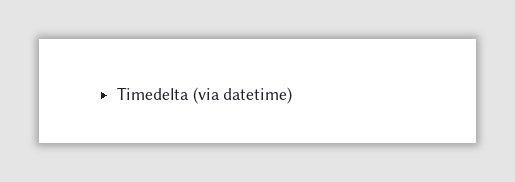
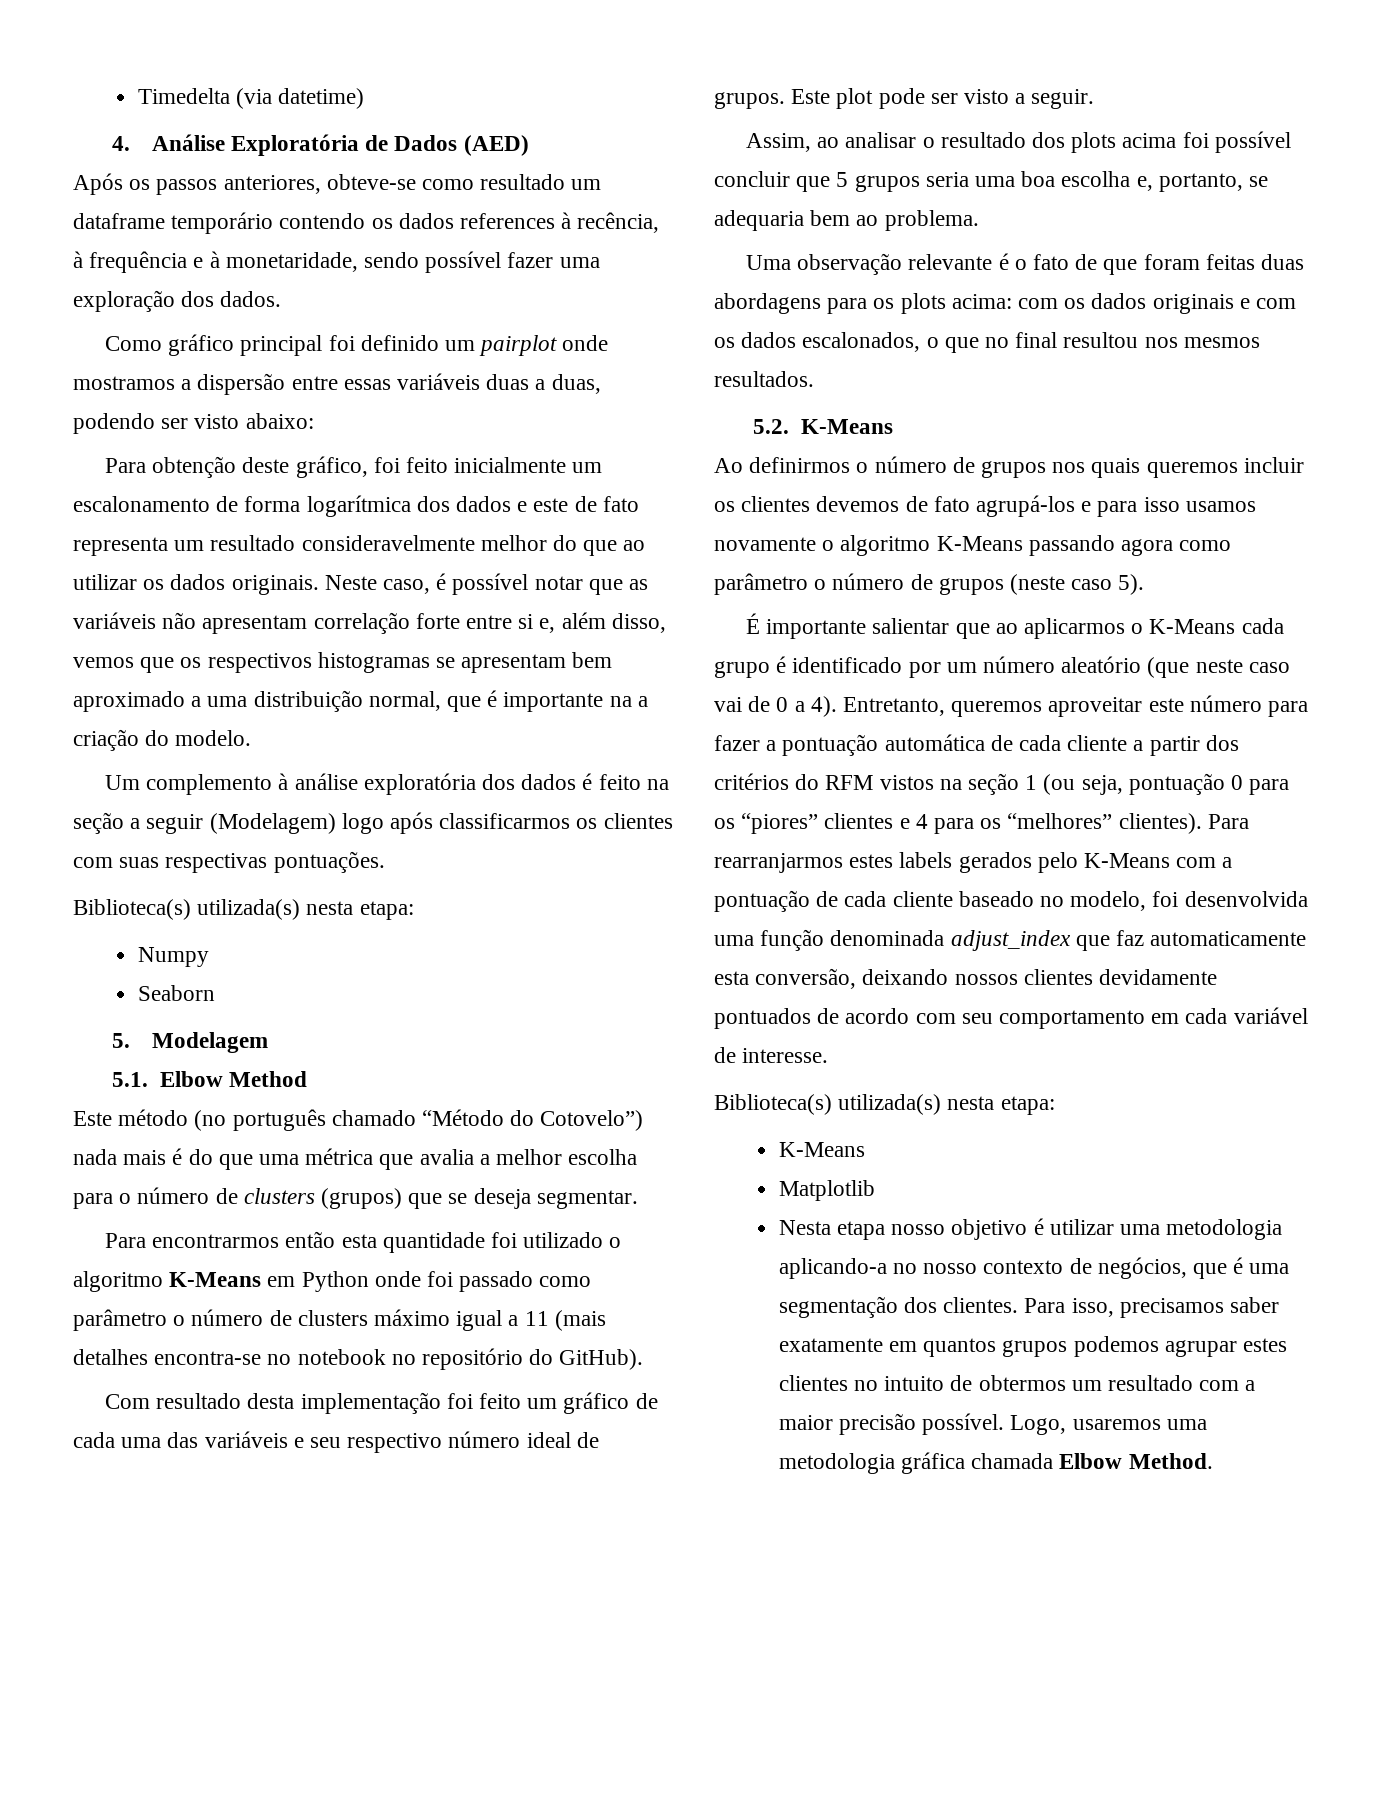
(293, 95) none -> [112,134,529,156] [73,173,602,195] [73,212,660,234] [73,251,600,273] [73,290,282,312] [104,334,609,356] [73,373,601,395] [73,413,314,434] [104,456,603,478] [73,495,639,517] [73,535,646,556] [73,573,649,595] [73,612,666,634] [73,652,613,673] [73,690,648,712] [73,729,252,751] [104,773,669,795] [73,812,673,834] [73,851,385,873] [73,899,414,920] [137,947,209,967] [137,985,215,1001] [112,1032,268,1053] [112,1071,308,1087] [73,1109,644,1131] [73,1148,638,1170] [73,1187,638,1209] [104,1231,622,1253] [73,1271,592,1292] [73,1309,606,1331] [73,1348,644,1370] [104,1392,658,1414] [73,1431,599,1453] [714,88,1095,109] [745,131,1291,153] [714,171,1269,192] [714,210,979,231] [745,253,1305,275] [714,293,1297,314] [714,332,1260,353] [714,371,814,387] [753,419,893,434] [714,456,1304,478] [714,495,1256,517] [714,535,1232,556] [714,573,1145,595] [745,613,1284,639] [714,656,1290,678] [714,695,1309,717] [714,734,1239,756] [714,773,1290,795] [714,813,1249,834] [714,852,1233,873] [714,890,1308,912] [714,929,1307,951] [714,968,1218,989] [714,1007,1308,1029] [714,1047,829,1063] [714,1094,1055,1115] [778,1142,865,1157] [778,1180,875,1201] [778,1218,1283,1240] [778,1257,1290,1279] [778,1296,1279,1318] [778,1336,1287,1357] [778,1375,1256,1391] [778,1413,1207,1435] [778,1452,1213,1474] // 4. Análise Exploratória de Dados (AED) // Após os passos anteriores, obteve-se como resultado um dataframe temporário contendo os dados references à recência, à frequência e à monetaridade, sendo possível fazer uma exploração dos dados. // Como gráfico principal foi definido um pairplot onde mostramos a dispersão entre essas variáveis duas a duas, podendo ser visto abaixo: // Para obtenção deste gráfico, foi feito inicialmente um escalonamento de forma logarítmica dos dados e este de fato representa um resultado consideravelmente melhor do que ao utilizar os dados originais. Neste caso, é possível notar que as variáveis não apresentam correlação forte entre si e, além disso, vemos que os respectivos histogramas se apresentam bem aproximado a uma distribuição normal, que é importante na a criação do modelo. // Um complemento à análise exploratória dos dados é feito na seção a seguir (Modelagem) logo após classificarmos os clientes com suas respectivas pontuações. // Biblioteca(s) utilizada(s) nesta etapa: // Numpy // Seaborn // 5. Modelagem // 5.1. Elbow Method // Este método (no português chamado “Método do Cotovelo”) nada mais é do que uma métrica que avalia a melhor escolha para o número de clusters (grupos) que se deseja segmentar. // Para encontrarmos então esta quantidade foi utilizado o algoritmo K-Means em Python onde foi passado como parâmetro o número de clusters máximo igual a 11 (mais detalhes encontra-se no notebook no repositório do GitHub). // Com resultado desta implementação foi feito um gráfico de cada uma das variáveis e seu respectivo número ideal de grupos. Este plot pode ser visto a seguir. // Assim, ao analisar o resultado dos plots acima foi possível concluir que 5 grupos seria uma boa escolha e, portanto, se adequaria bem ao problema. // Uma observação relevante é o fato de que foram feitas duas abordagens para os plots acima: com os dados originais e com os dados escalonados, o que no final resultou nos mesmos resultados. // 5.2. K-Means // Ao definirmos o número de grupos nos quais queremos incluir os clientes devemos de fato agrupá-los e para isso usamos novamente o algoritmo K-Means passando agora como parâmetro o número de grupos (neste caso 5). // É importante salientar que ao aplicarmos o K-Means cada grupo é identificado por um número aleatório (que neste caso vai de 0 a 4). Entretanto, queremos aproveitar este número para fazer a pontuação automática de cada cliente a partir dos critérios do RFM vistos na seção 1 (ou seja, pontuação 0 para os “piores” clientes e 4 para os “melhores” clientes). Para rearranjarmos estes labels gerados pelo K-Means com a pontuação de cada cliente baseado no modelo, foi desenvolvida uma função denominada adjust_index que faz automaticamente esta conversão, deixando nossos clientes devidamente pontuados de acordo com seu comportamento em cada variável de interesse. // Biblioteca(s) utilizada(s) nesta etapa: // K-Means // Matplotlib // Nesta etapa nosso objetivo é utilizar uma metodologia aplicando-a no nosso contexto de negócios, que é uma segmentação dos clientes. Para isso, precisamos saber exatamente em quantos grupos podemos agrupar estes clientes no intuito de obtermos um resultado com a maior precisão possível. Logo, usaremos uma metodologia gráfica chamada Elbow Method.

